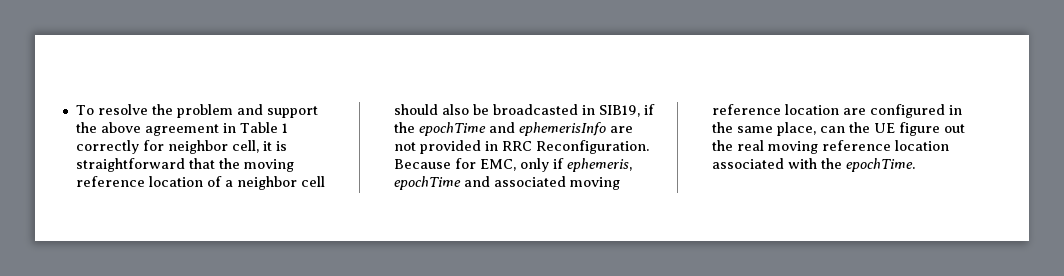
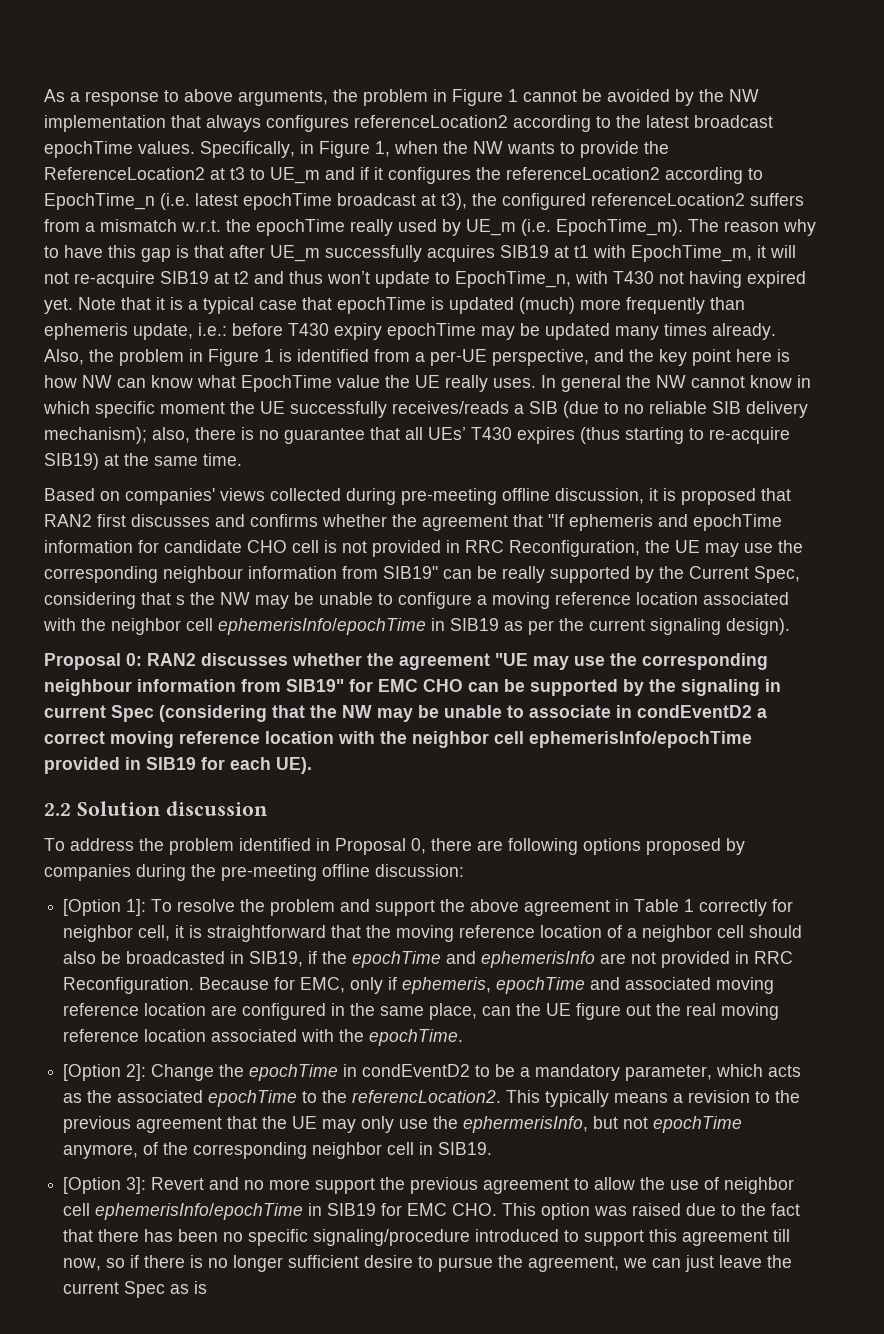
(75, 110) none -> [44,89,759,106] [44,115,773,132] [44,141,669,158] [44,167,763,184] [44,193,804,210] [44,219,816,236] [44,245,796,262] [44,271,806,288] [44,297,745,314] [44,323,776,340] [44,349,790,366] [44,375,811,392] [43,401,808,418] [44,427,790,444] [44,453,242,470] [44,488,791,505] [44,514,782,531] [44,540,803,557] [44,566,800,583] [44,592,789,609] [43,618,790,635] [44,653,768,670] [44,679,781,696] [44,705,767,722] [44,731,752,748] [44,757,312,774] [44,801,268,816] [44,838,745,855] [44,864,464,881] [63,899,147,916] As a response to above arguments, the problem in Figure 1 cannot be avoided by the NW implementation that always configures referenceLocation2 according to the latest broadcast epochTime values. Specifically, in Figure 1, when the NW wants to provide the ReferenceLocation2 at t3 to UE_m and if it configures the referenceLocation2 according to EpochTime_n (i.e. latest epochTime broadcast at t3), the configured referenceLocation2 suffers from a mismatch w.r.t. the epochTime really used by UE_m (i.e. EpochTime_m). The reason why to have this gap is that after UE_m successfully acquires SIB19 at t1 with EpochTime_m, it will not re-acquire SIB19 at t2 and thus won’t update to EpochTime_n, with T430 not having expired yet. Note that it is a typical case that epochTime is updated (much) more frequently than ephemeris update, i.e.: before T430 expiry epochTime may be updated many times already. Also, the problem in Figure 1 is identified from a per-UE perspective, and the key point here is how NW can know what EpochTime value the UE really uses. In general the NW cannot know in which specific moment the UE successfully receives/reads a SIB (due to no reliable SIB delivery mechanism); also, there is no guarantee that all UEs’ T430 expires (thus starting to re-acquire SIB19) at the same time. // Based on companies' views collected during pre-meeting offline discussion, it is proposed that RAN2 first discusses and confirms whether the agreement that "If ephemeris and epochTime information for candidate CHO cell is not provided in RRC Reconfiguration, the UE may use the corresponding neighbour information from SIB19" can be really supported by the Current Spec, considering that s the NW may be unable to configure a moving reference location associated with the neighbor cell ephemerisInfo/epochTime in SIB19 as per the current signaling design). // Proposal 0: RAN2 discusses whether the agreement "UE may use the corresponding neighbour information from SIB19" for EMC CHO can be supported by the signaling in current Spec (considering that the NW may be unable to associate in condEventD2 a correct moving reference location with the neighbor cell ephemerisInfo/epochTime provided in SIB19 for each UE). // 2.2 Solution discussion // To address the problem identified in Proposal 0, there are following options proposed by companies during the pre-meeting offline discussion: // [Option 1]:
(915, 165) none -> [63,1064,802,1081] [63,1090,801,1107] [63,1116,743,1133] [63,1142,493,1159] [63,1177,795,1194] [63,1203,801,1220] [63,1229,791,1246] [63,1255,793,1272] [63,1281,208,1298] // [Option 2]: Change the epochTime in condEventD2 to be a mandatory parameter, which acts as the associated epochTime to the referencLocation2. This typically means a revision to the previous agreement that the UE may only use the ephermerisInfo, but not epochTime anymore, of the corresponding neighbor cell in SIB19. // [Option 3]: Revert and no more support the previous agreement to allow the use of neighbor cell ephemerisInfo/epochTime in SIB19 for EMC CHO. This option was raised due to the fact that there has been no specific signaling/procedure introduced to support this agreement till now, so if there is no longer sufficient desire to pursue the agreement, we can just leave the current Spec as is

